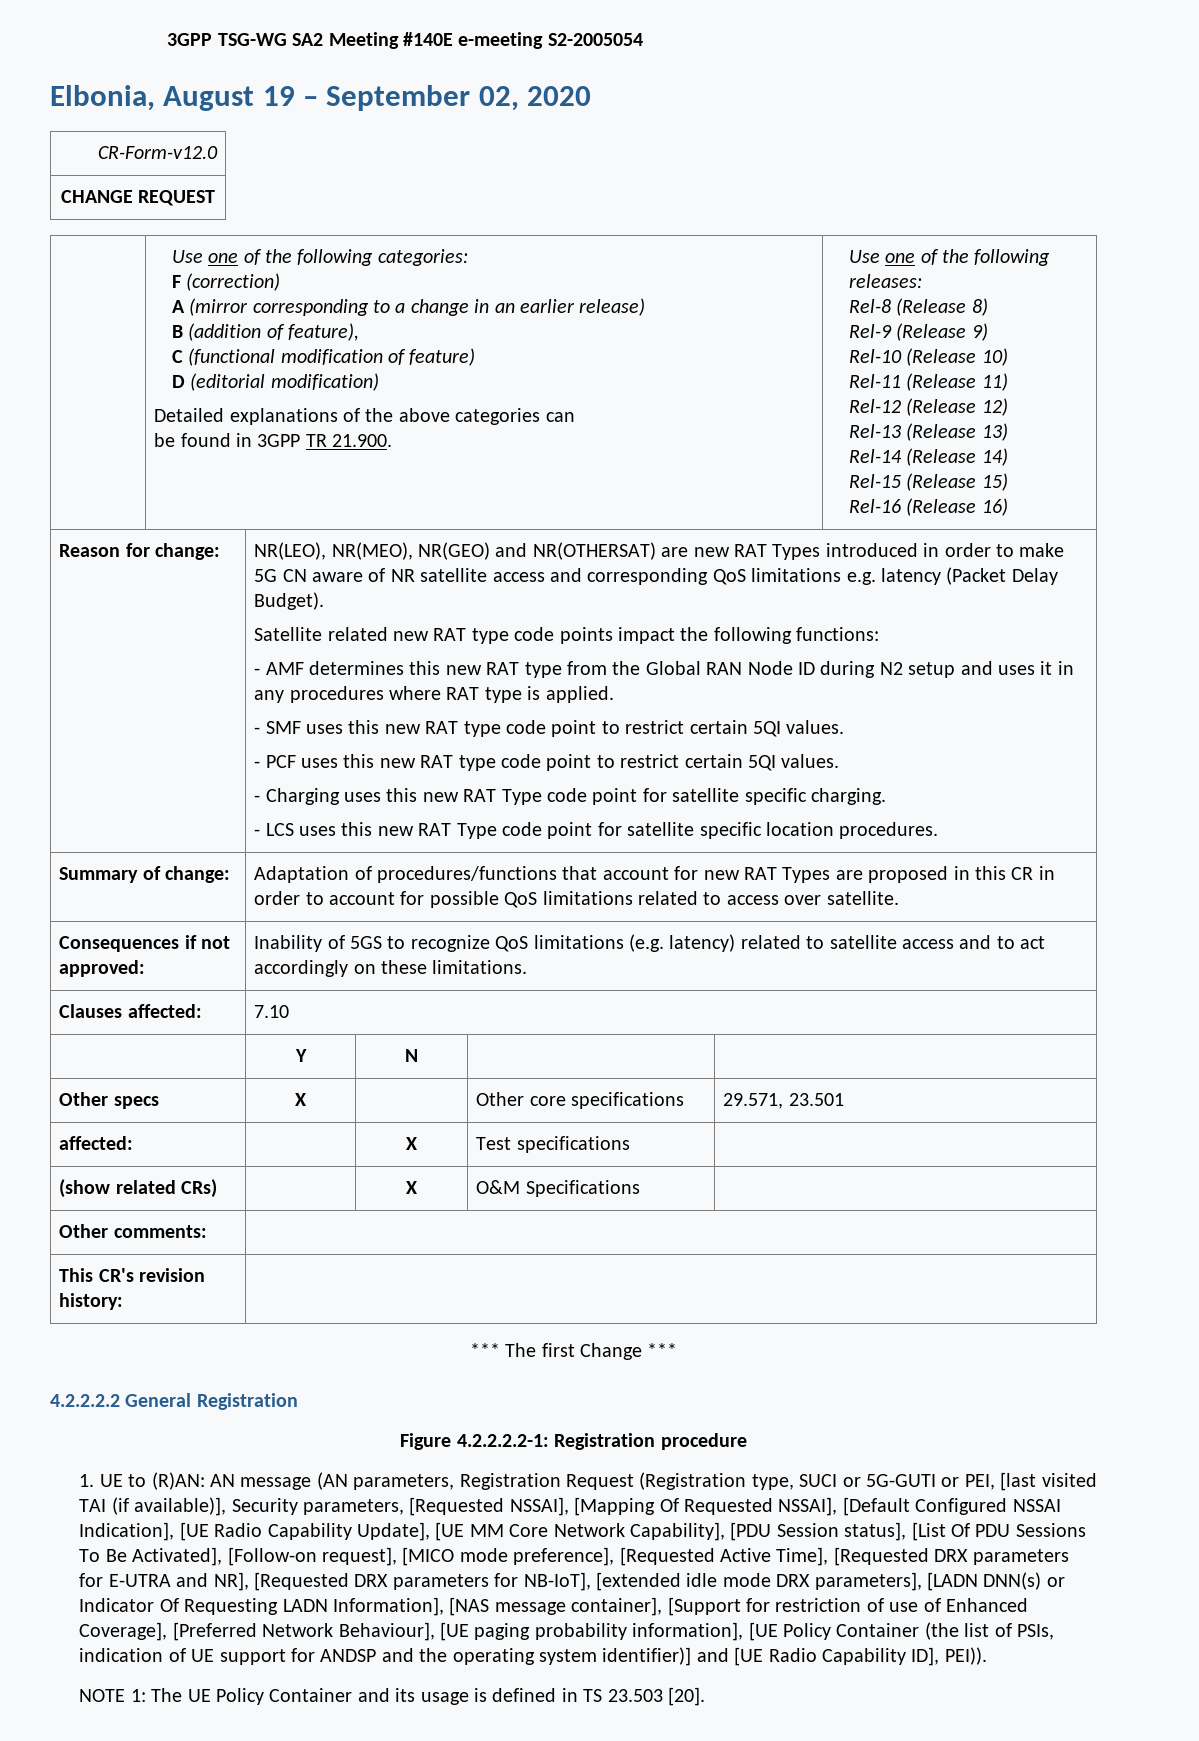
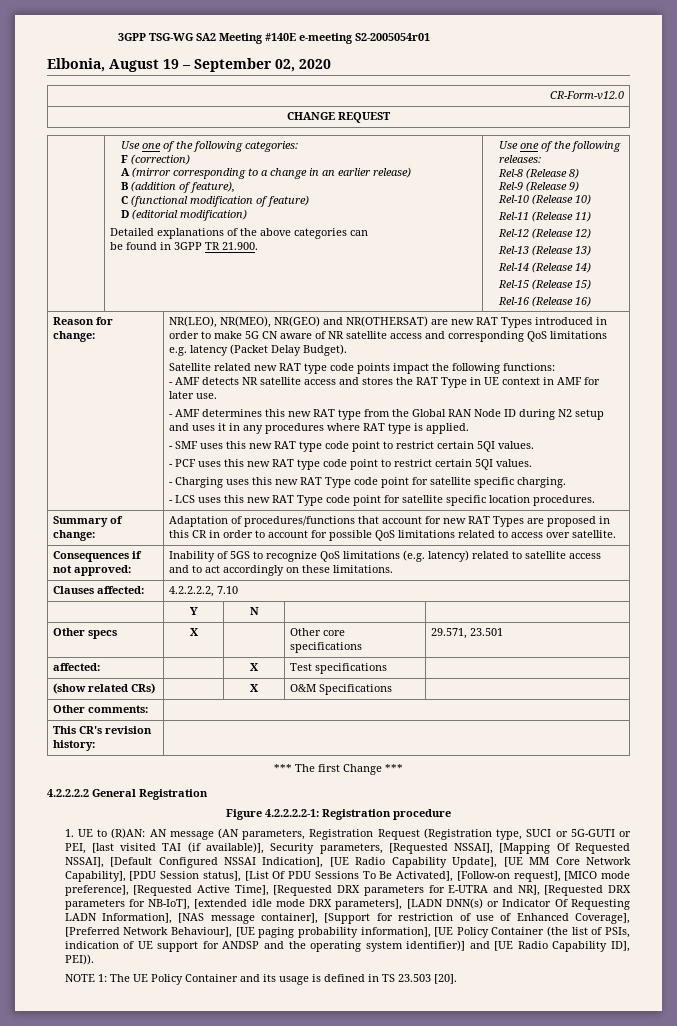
[547,33,643,46] S2-2005054 -> [354,33,430,41] S2-2005054r01
(880, 634) none -> [169,377,601,388] [169,391,218,399] // - AMF detects NR satellite access and stores the RAT Type in UE context in AMF for later use.
(202, 1011) none -> [169,586,215,597] 4.2.2.2.2,

